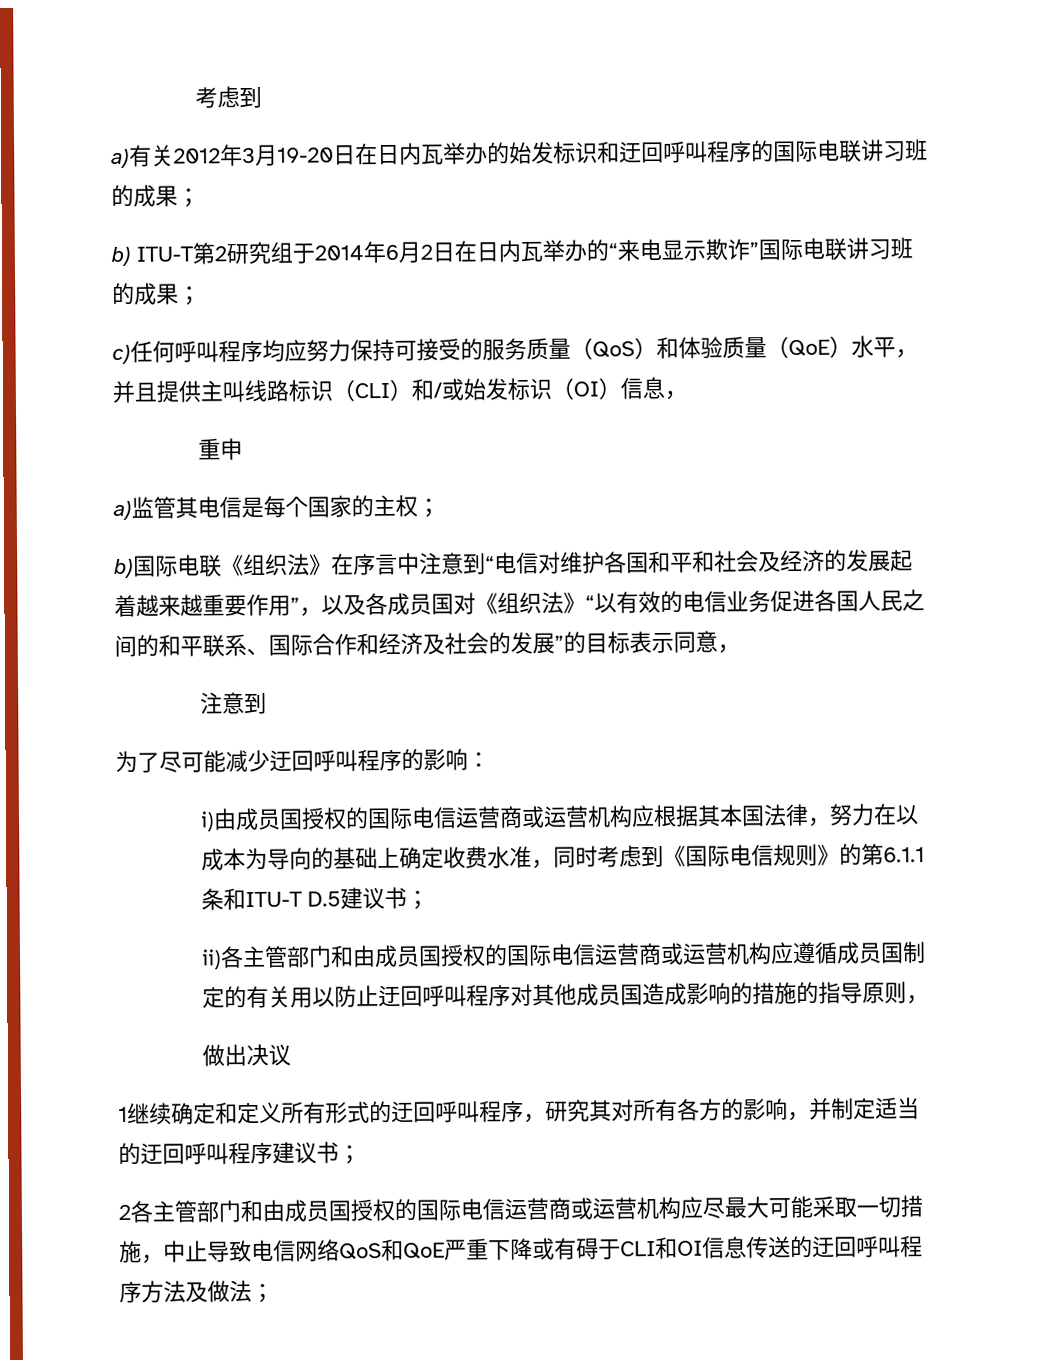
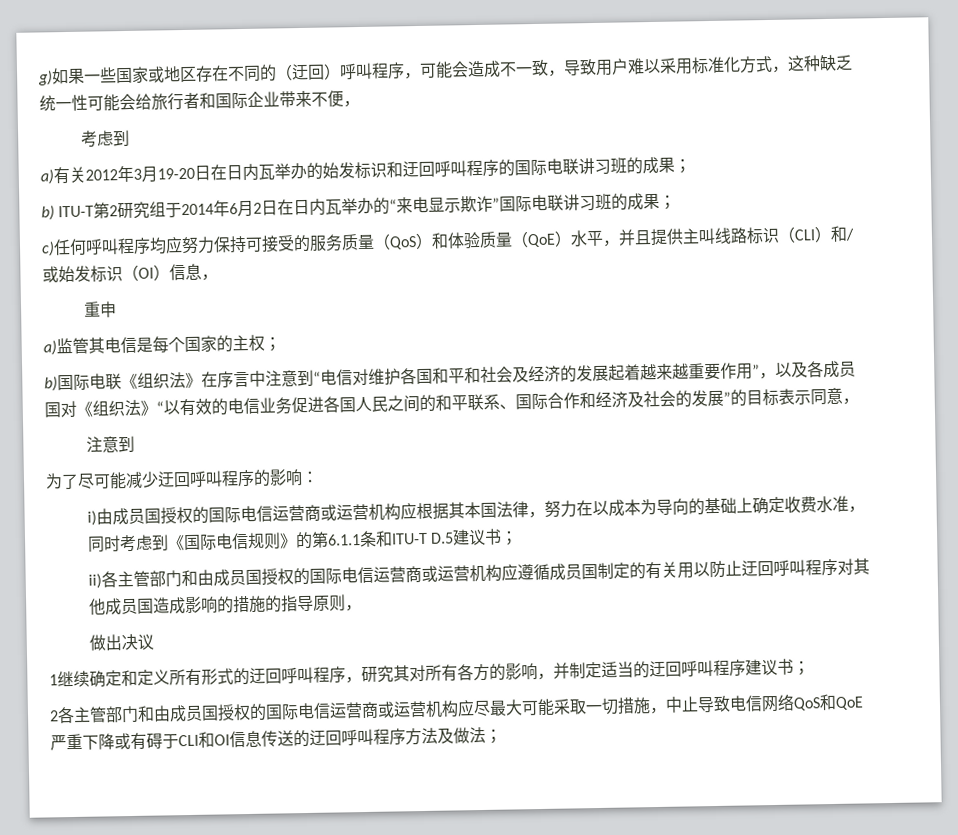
(195, 98) none -> [38,54,853,86] [39,90,360,112] g)如果一些国家或地区存在不同的（迂回）呼叫程序，可能会造成不一致，导致用户难以采用标准化方式，这种缺乏统一性可能会给旅行者和国际企业带来不便， //

